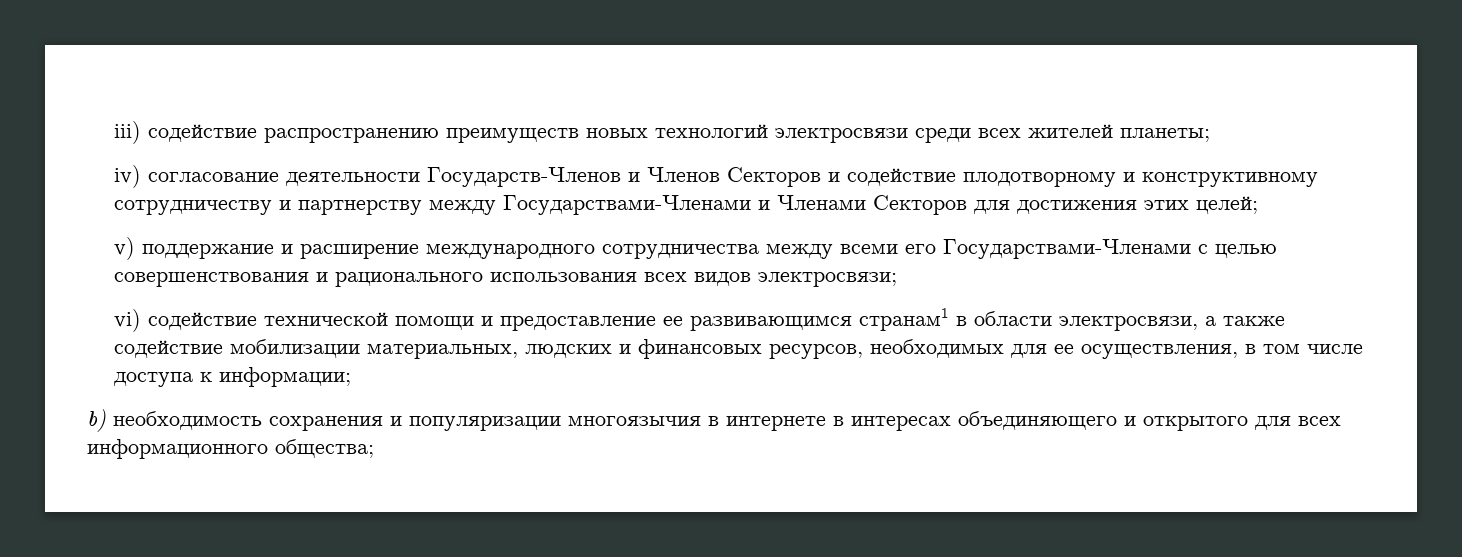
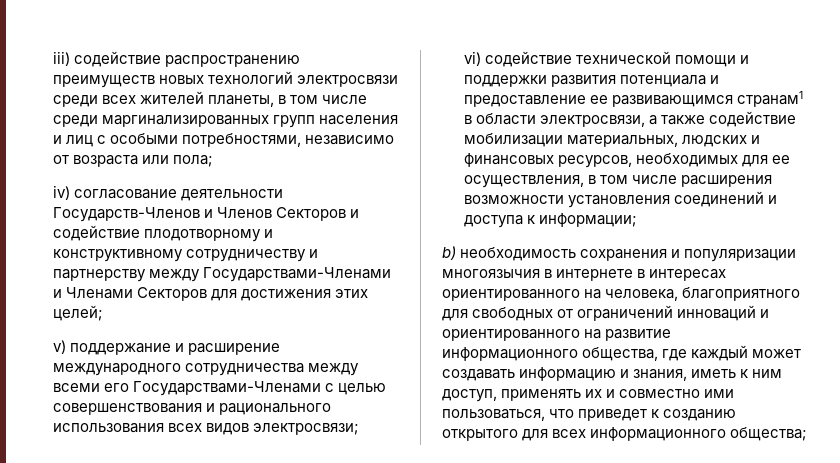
[1120,128,1211,142] планеты; -> [207,95,368,107] [52,115,398,128] [52,133,394,147] [52,155,213,167] планеты, в том числе среди маргинализированных групп населения и лиц с особыми потребностями, независимо от возраста или пола;
(494, 321) none -> [463,75,719,87] поддержки развития потенциала и
(1364, 349) none -> [680,175,772,187] [463,191,777,208] расширения возможности установления соединений и
[958,411,1136,430] объединяющего и -> [442,287,801,301] [442,305,770,321] [442,329,672,341] [442,345,802,361] [442,367,783,381] [442,389,735,402] [442,409,737,421] ориентированного на человека, благоприятного для свободных от ограничений инноваций и ориентированного на развитие информационного общества, где каждый может создавать информацию и знания, иметь к ним доступ, применять их и совместно ими пользоваться, что приведет к созданию

